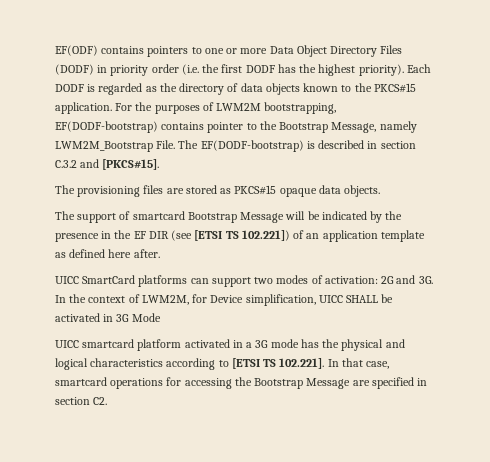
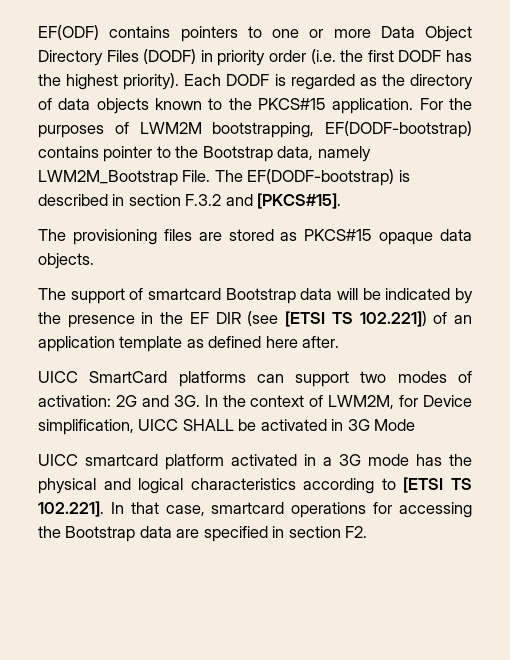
[331,122,377,133] Message, -> [277,146,314,160] data,
[55,160,77,168] C.3.2 -> [185,194,222,206] F.3.2
[240,212,285,223] Message -> [300,288,333,300] data
[306,378,351,389] Message -> [139,526,172,538] data
[93,397,108,405] C2. -> [345,526,368,538] F2.

